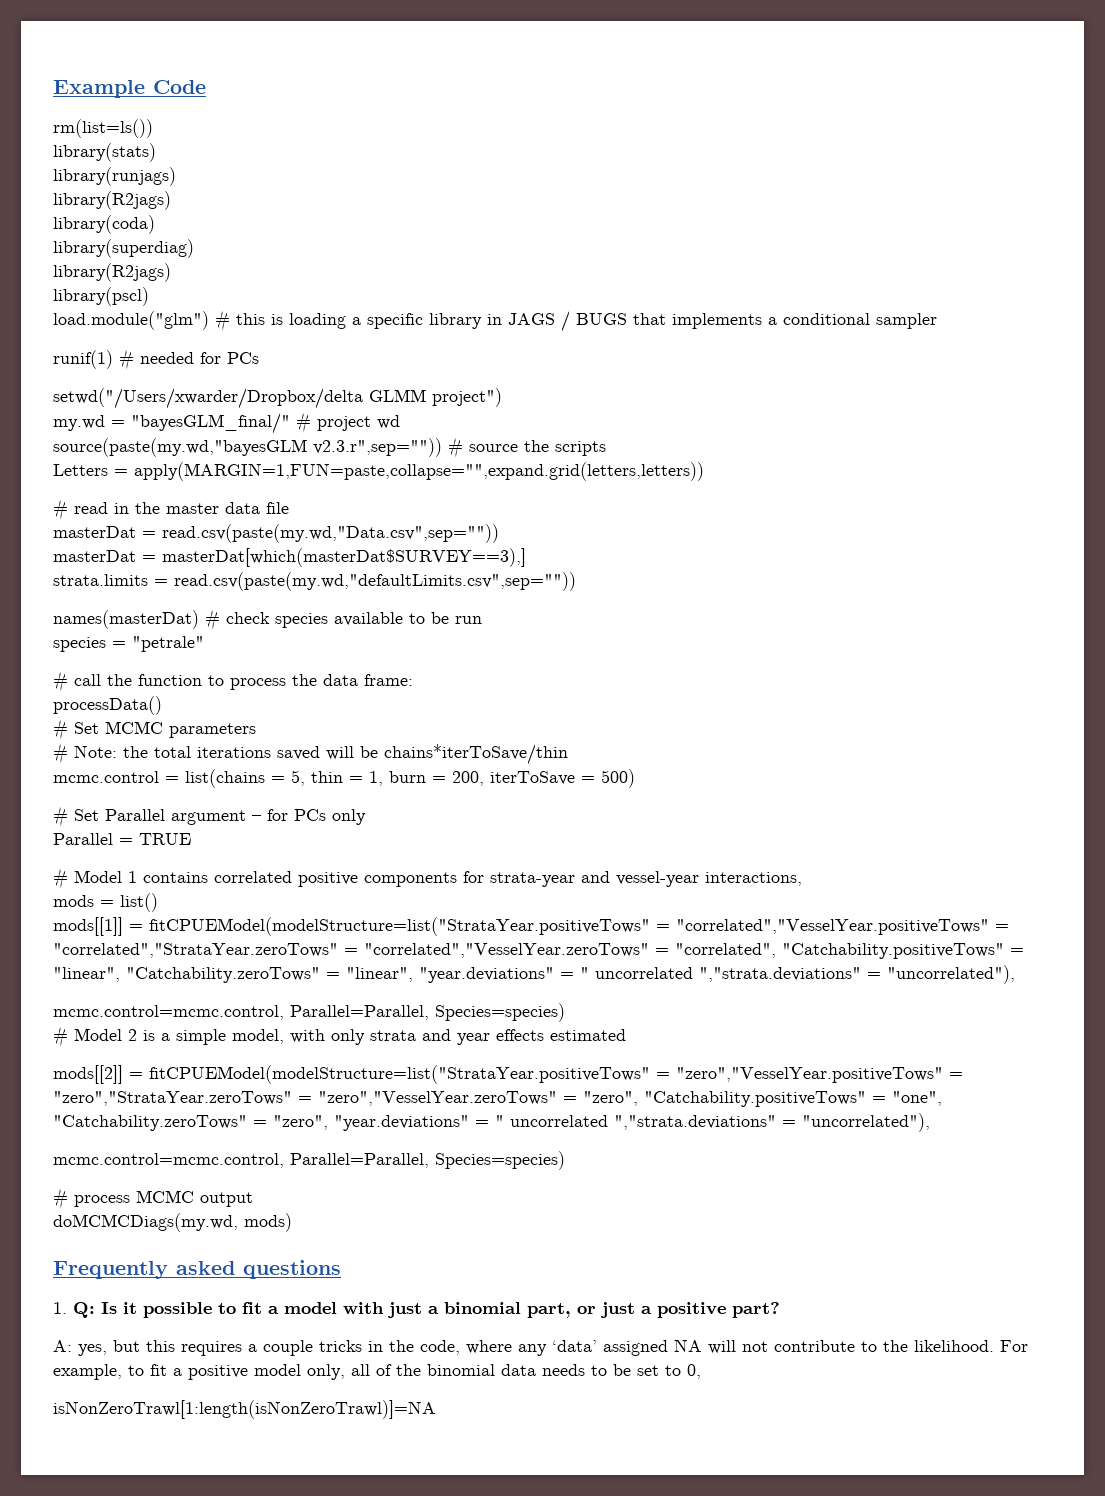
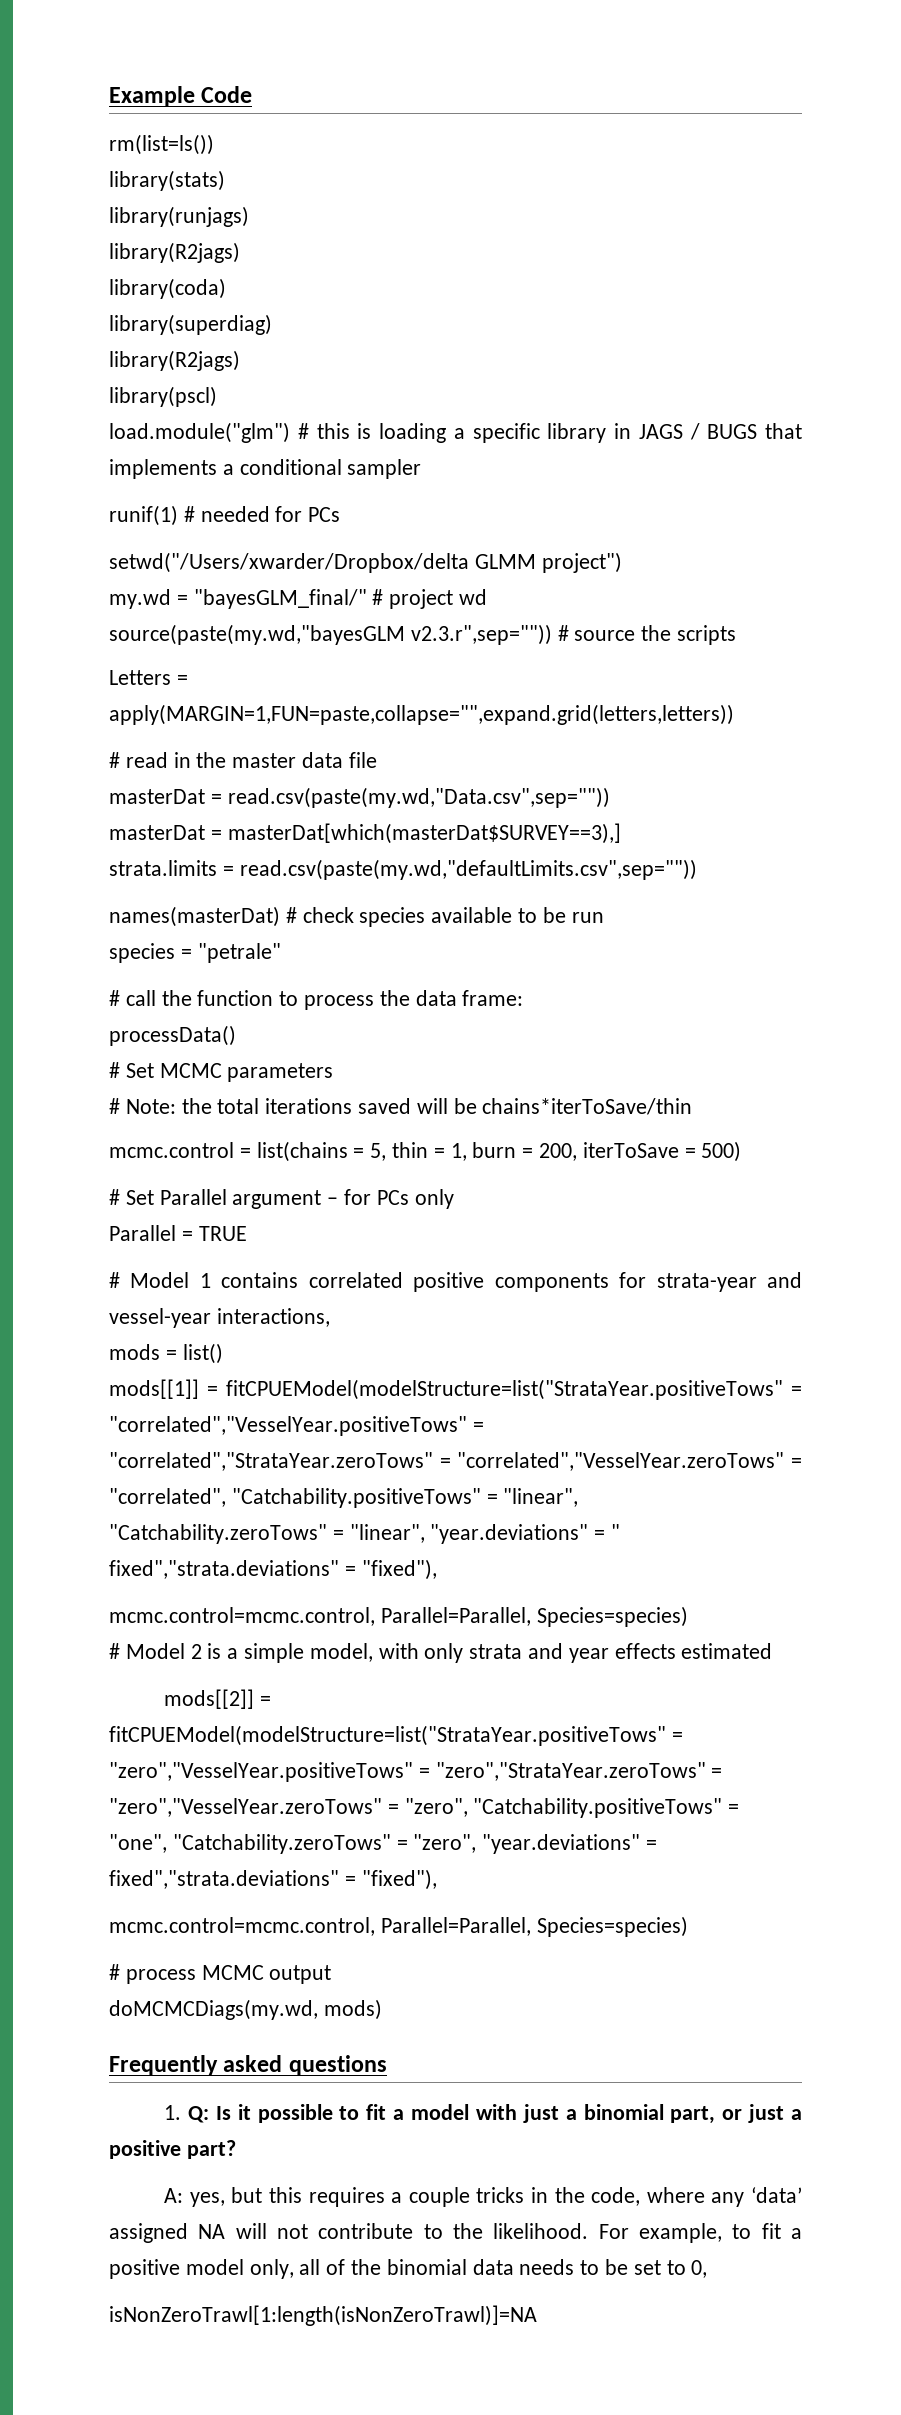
[595,965,1015,984] uncorrelated ","strata.deviations" = "uncorrelated"), -> [109,1559,437,1580] fixed","strata.deviations" = "fixed"),
[495,1113,930,1132] " uncorrelated ","strata.deviations" = "uncorrelated"), -> [109,1869,437,1890] fixed","strata.deviations" = "fixed"),

